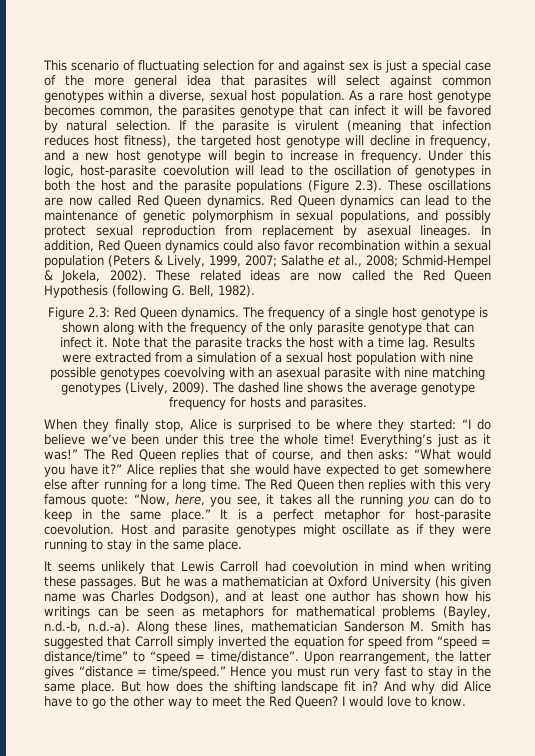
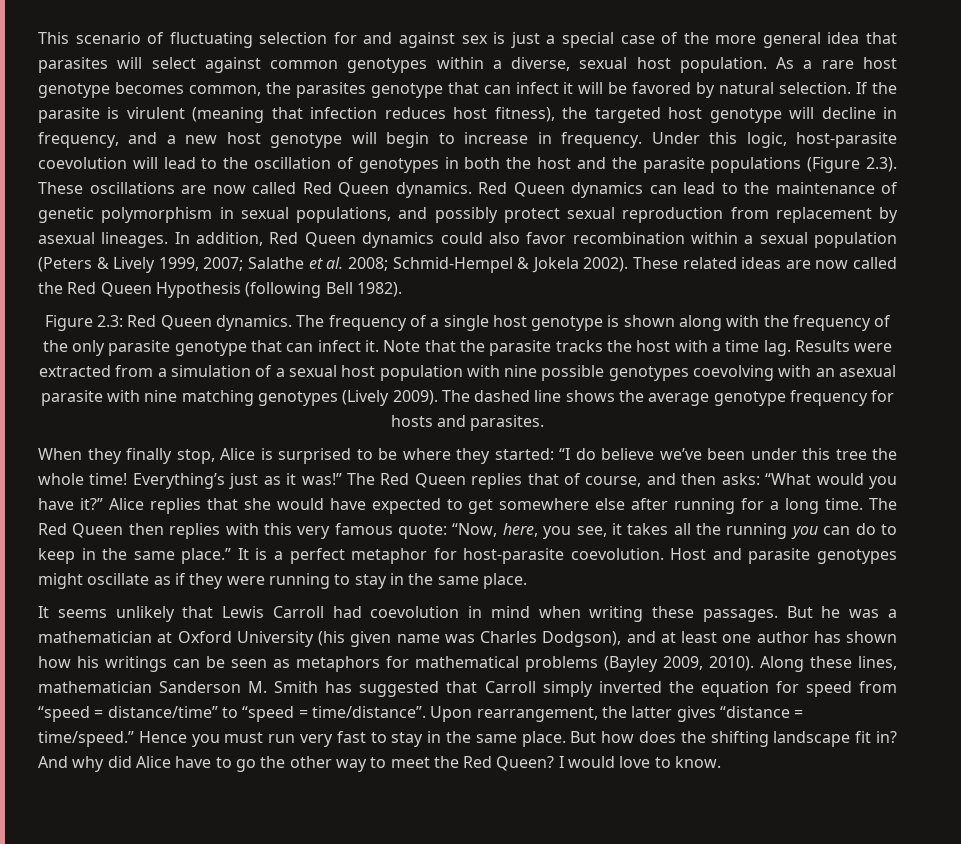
[167,255,205,268] Lively, -> [113,257,156,273] Lively
[344,255,362,267] al., -> [326,257,344,269] al.
[61,270,101,283] Jokela, -> [531,257,579,273] Jokela
[172,285,214,297] G. Bell, -> [325,282,353,294] Bell
[124,382,168,395] (Lively, -> [342,390,390,406] (Lively
[443,606,491,619] [44,621,130,633] (Bayley, n.d.-b, n.d.-a). -> [604,656,754,672] (Bayley 2009, 2010).

